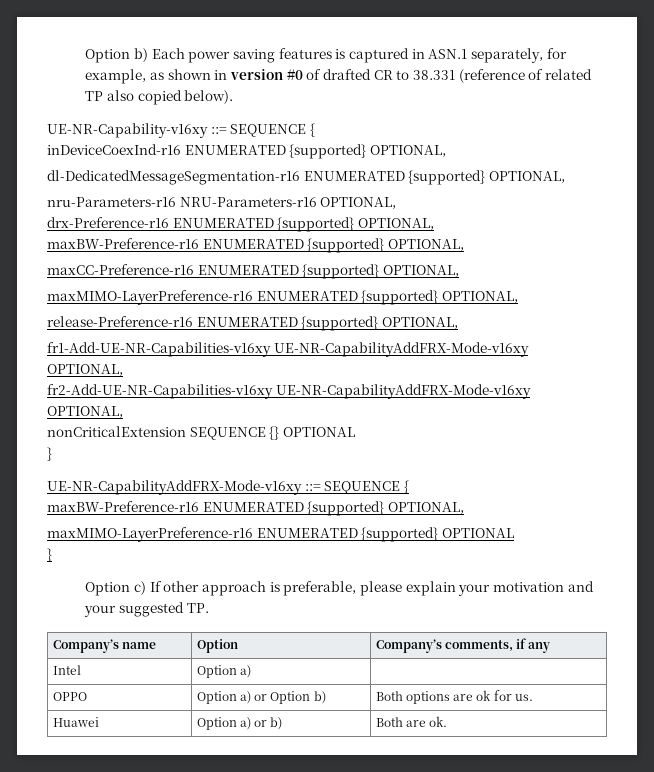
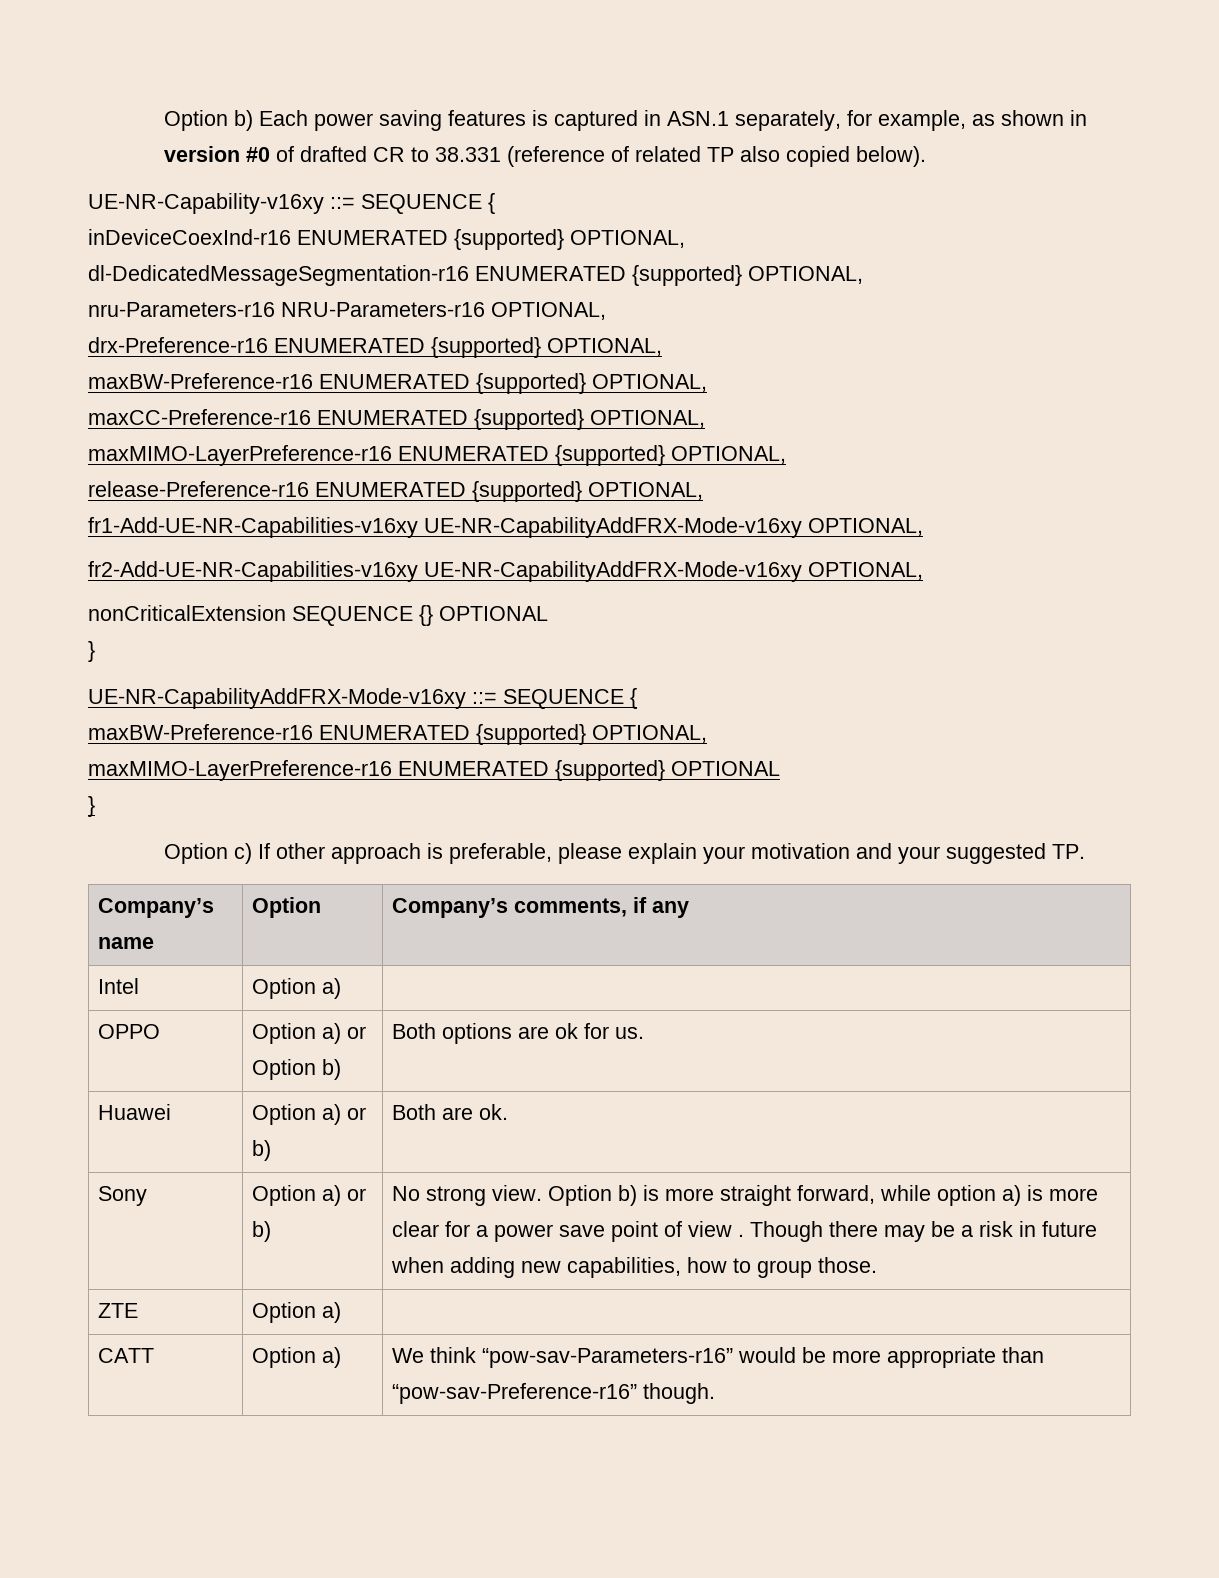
(448, 721) none -> [97,1186,147,1206] [251,1185,366,1206] [251,1221,271,1242] [391,1185,1098,1206] [391,1221,1097,1242] [390,1257,877,1278] [97,1303,138,1318] [251,1302,341,1323] [97,1348,154,1363] [251,1347,341,1368] [391,1347,1044,1368] [391,1383,715,1404] // Sony | Option a) or b) | No strong view. Option b) is more straight forward, while option a) is more clear for a power save point of view . Though there may be a risk in future when adding new capabilities, how to group those. // ZTE | Option a) | // CATT | Option a) | We think “pow-sav-Parameters-r16” would be more appropriate than “pow-sav-Preference-r16” though.

